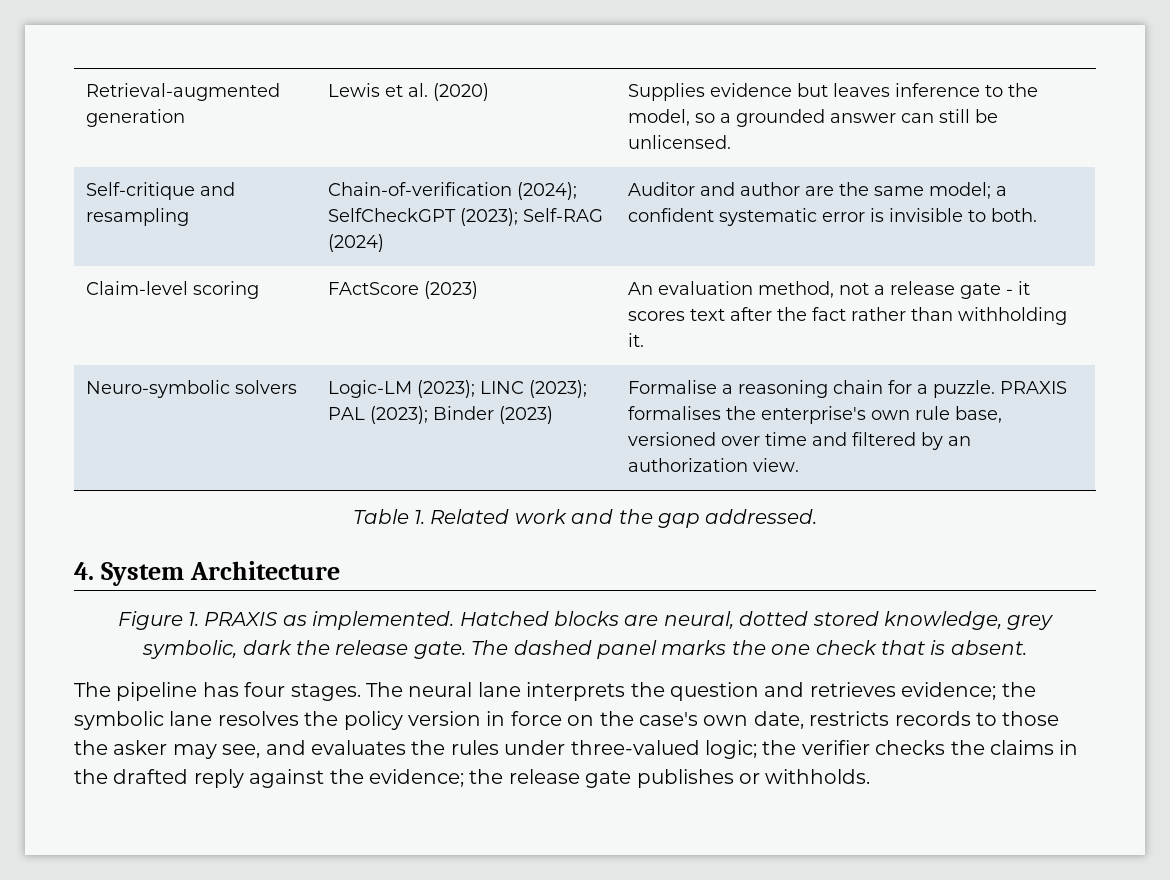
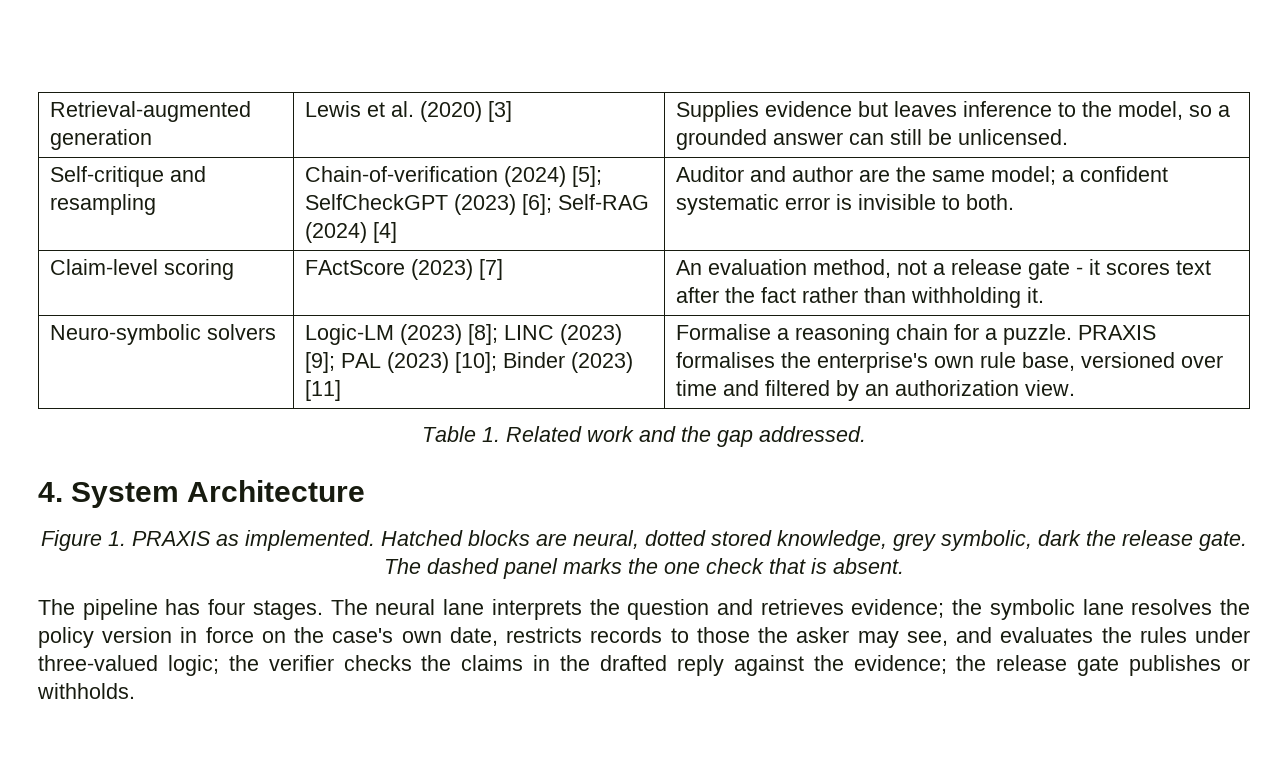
(489, 92) none -> [487,101,512,122] [3]
[516,182,577,200] [327,208,518,226] (2024); SelfCheckGPT (2023); -> [503,166,602,187] [304,194,552,215] (2024) [5]; SelfCheckGPT (2023) [6];
(384, 243) none -> [372,222,397,243] [4]
(478, 290) none -> [478,259,503,280] [7]
[416,380,587,398] [327,406,428,424] (2023); LINC (2023); PAL (2023); -> [399,324,622,345] [304,352,497,373] (2023) [8]; LINC (2023) [9]; PAL (2023) [10];
(553, 415) none -> [304,380,341,401] [11]

